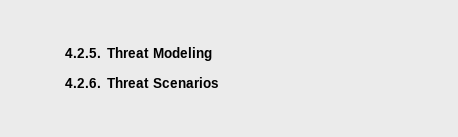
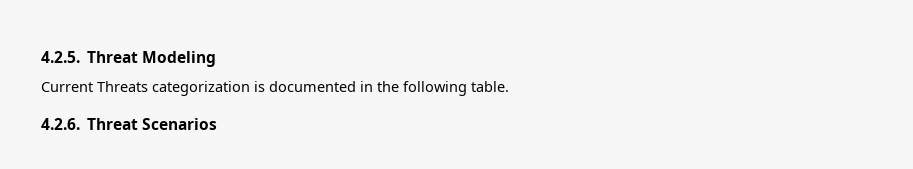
(213, 54) none -> [41,81,509,96] // Current Threats categorization is documented in the following table.

